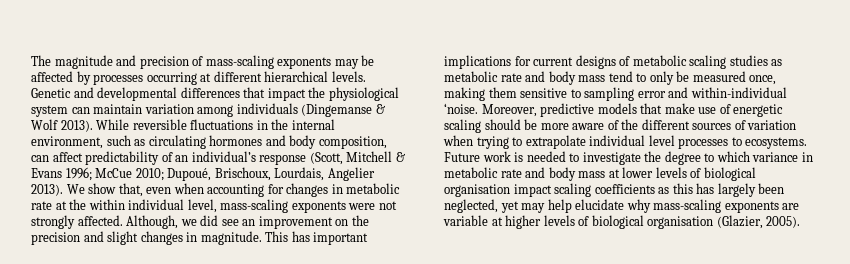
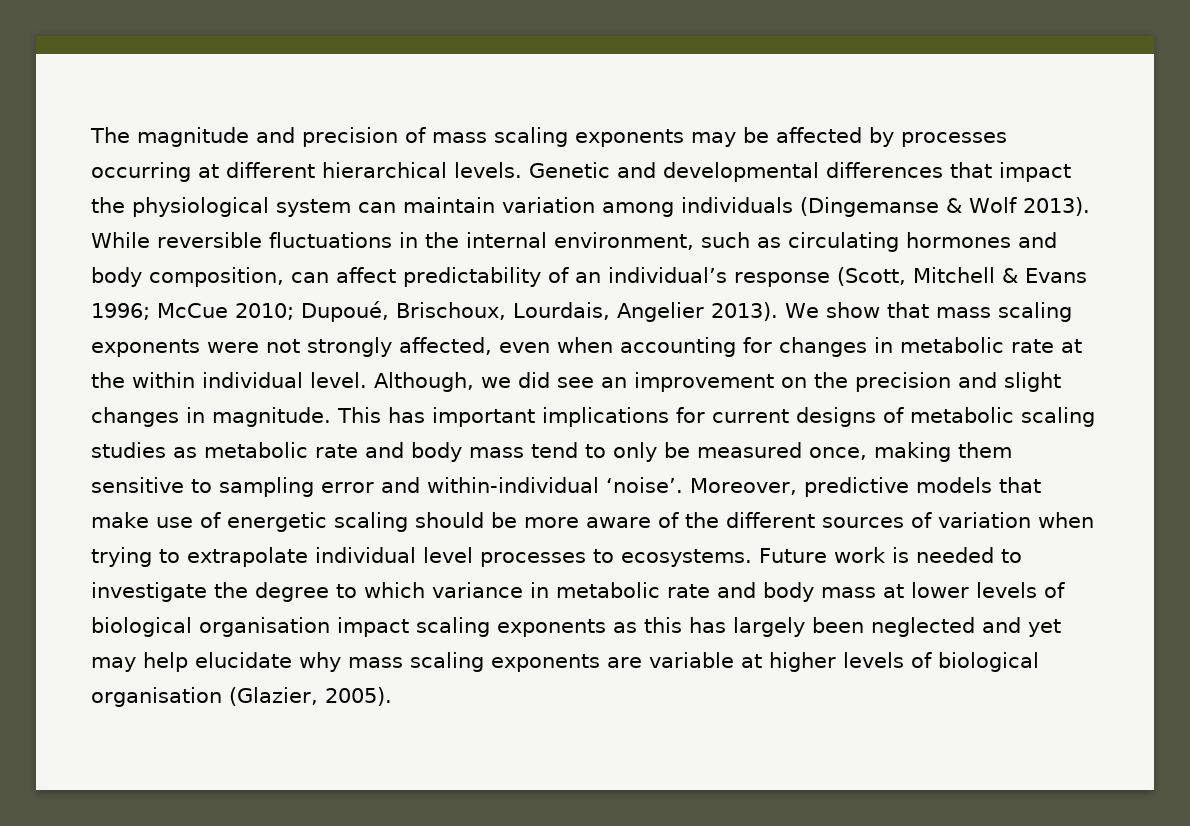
[205,55,274,69] mass-scaling -> [432,127,568,147] mass scaling
[118,183,143,197] that, -> [886,302,1072,322] [91,337,492,357] that mass scaling exponents were not strongly affected,
[187,199,397,213] [31,215,123,229] level, mass-scaling exponents were not strongly affected. -> [310,372,367,388] level.
[444,103,478,114] ‘noise. -> [606,477,683,493] ‘noise’.
[594,184,655,194] coefficients -> [497,619,606,637] exponents
[444,199,498,213] neglected, -> [871,617,1021,637] neglected and
[653,199,722,213] mass-scaling -> [348,652,484,672] mass scaling

